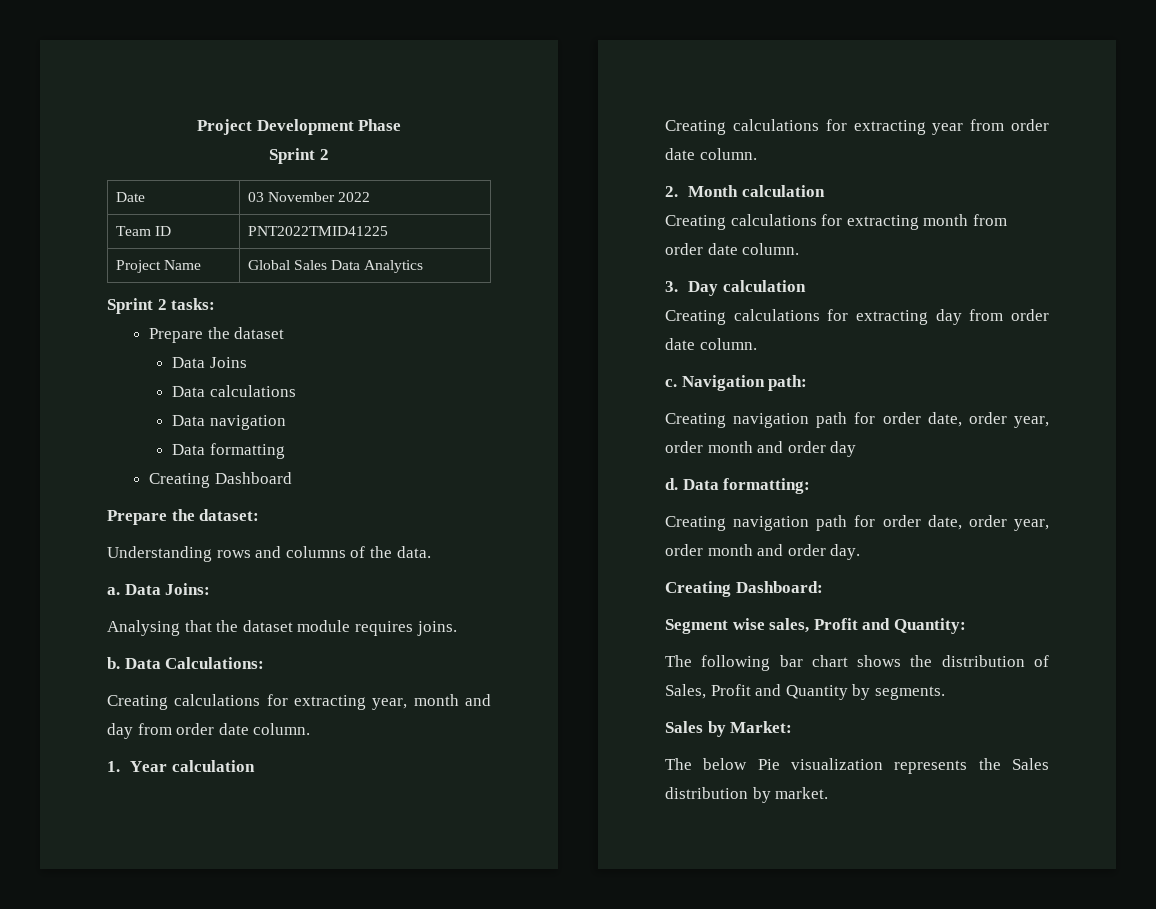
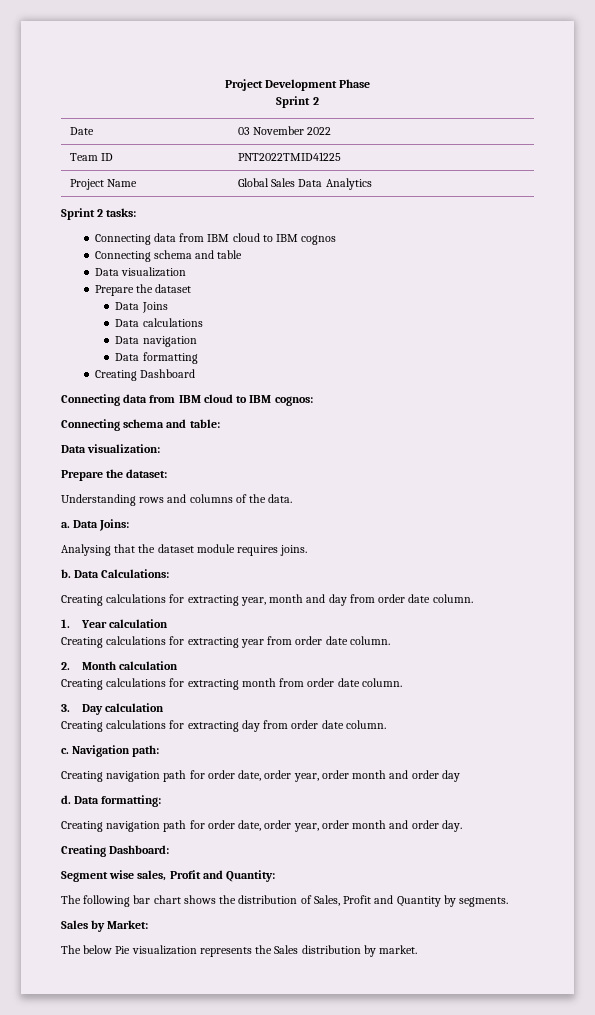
(216, 304) none -> [94,233,337,245] [94,250,243,262] [94,267,186,277] // Connecting data from IBM cloud to IBM cognos // Connecting schema and table // Data visualization
(292, 478) none -> [61,394,313,406] [61,419,220,431] [61,444,161,453] // Connecting data from IBM cloud to IBM cognos: // Connecting schema and table: // Data visualization:

